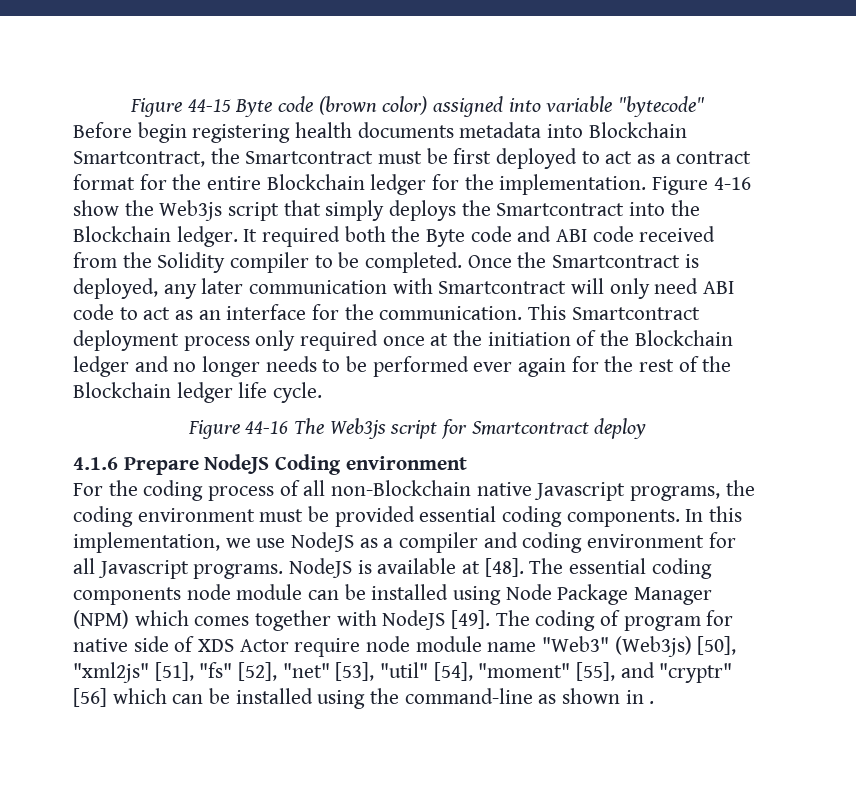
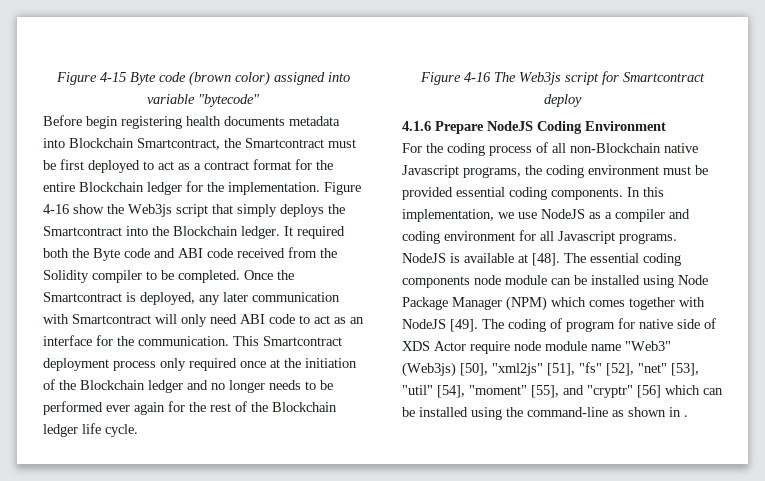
[129,98,231,117] Figure 44-15 -> [55,72,126,85] Figure 4-15
[245,421,289,434] 44-16 -> [463,72,491,82] 4-16
[345,456,467,470] environment -> [585,121,666,131] Environment

